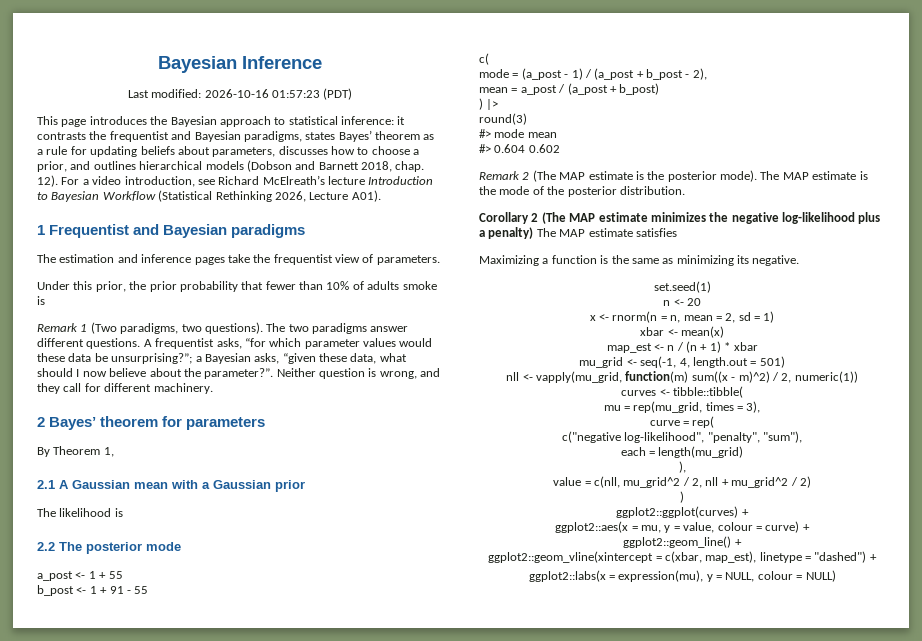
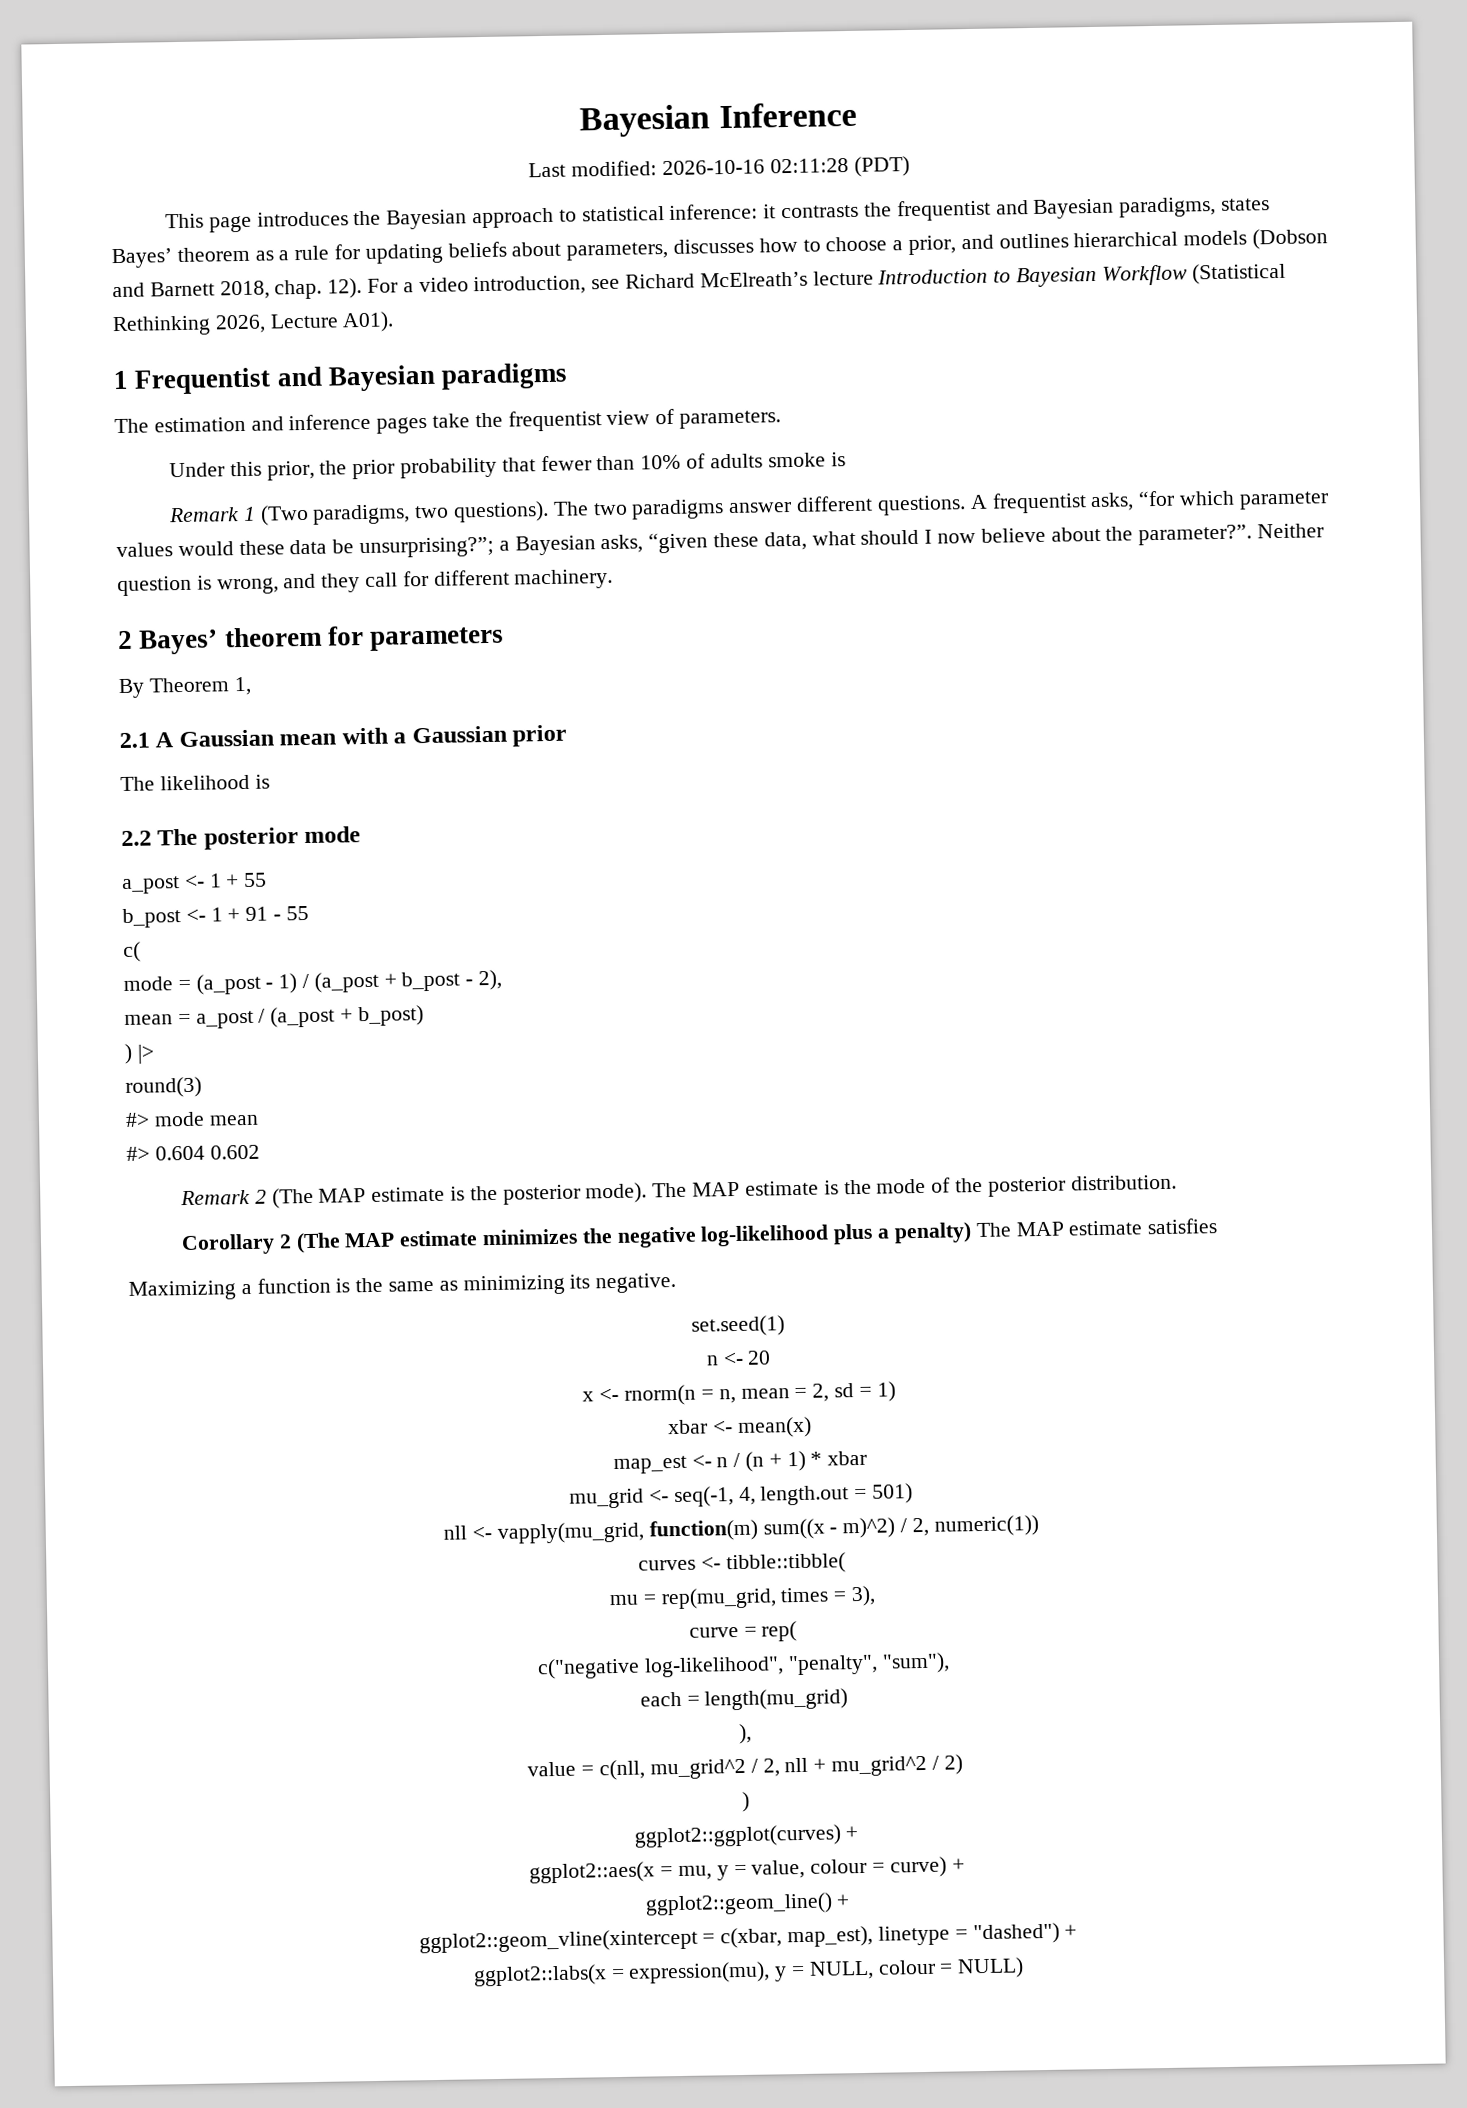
[271,90,320,98] 01:57:23 -> [769,157,849,174] 02:11:28

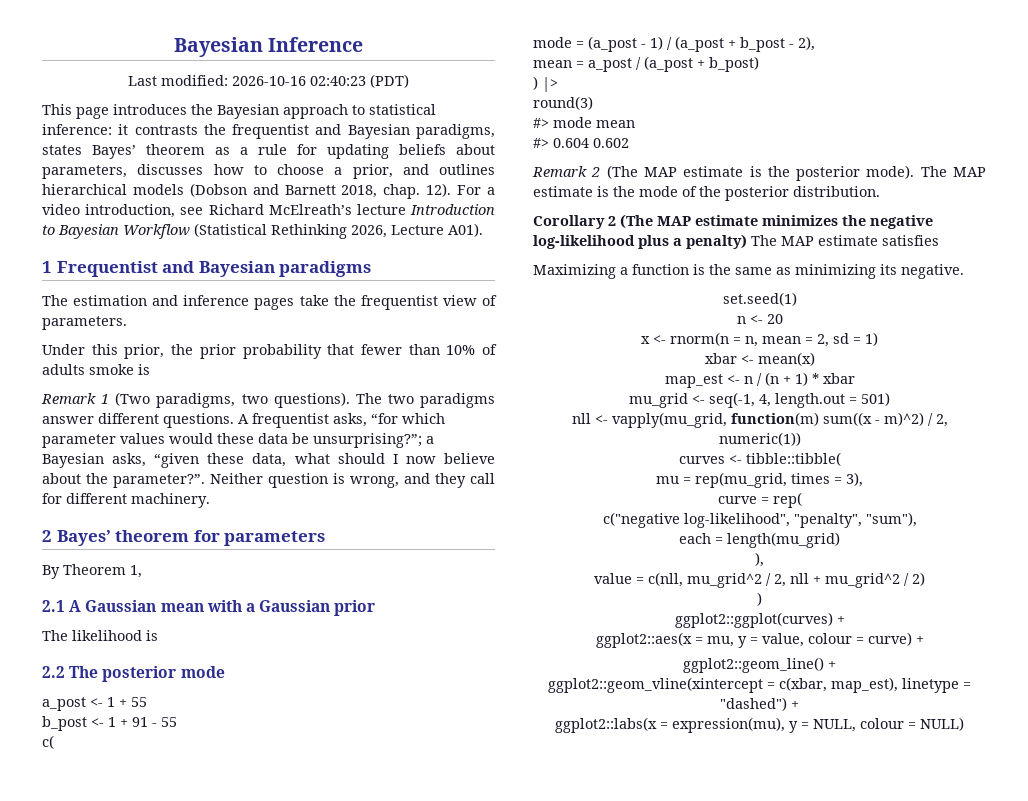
[769,157,849,174] 02:11:28 -> [310,76,366,86] 02:40:23

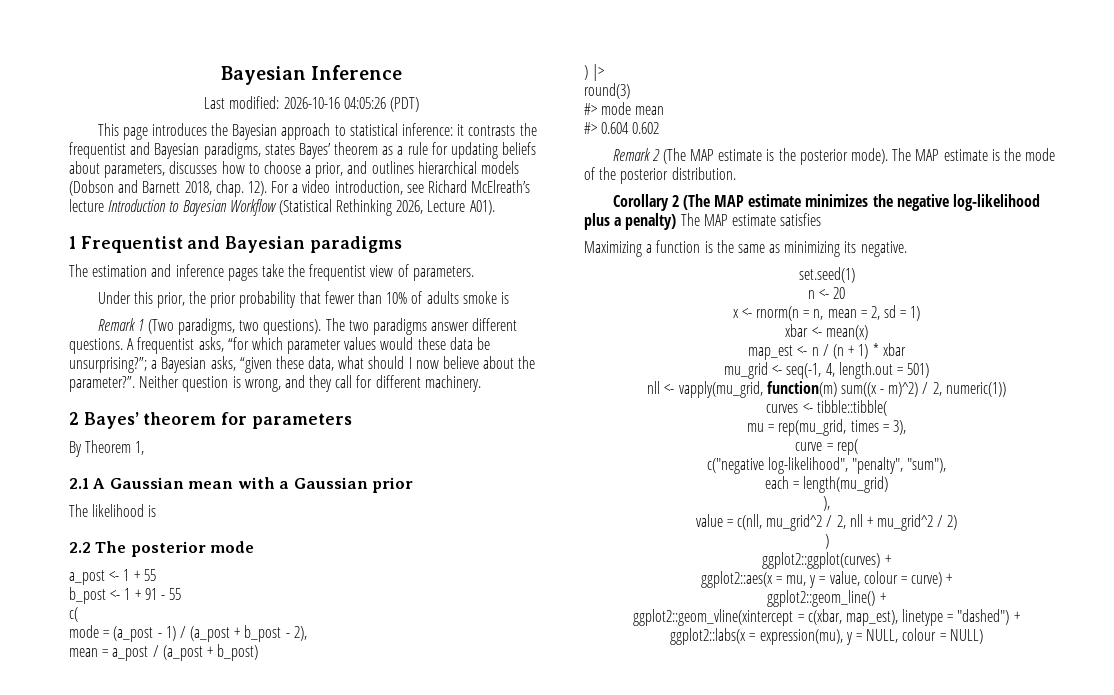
[310,76,366,86] 02:40:23 -> [343,97,386,109] 04:05:26

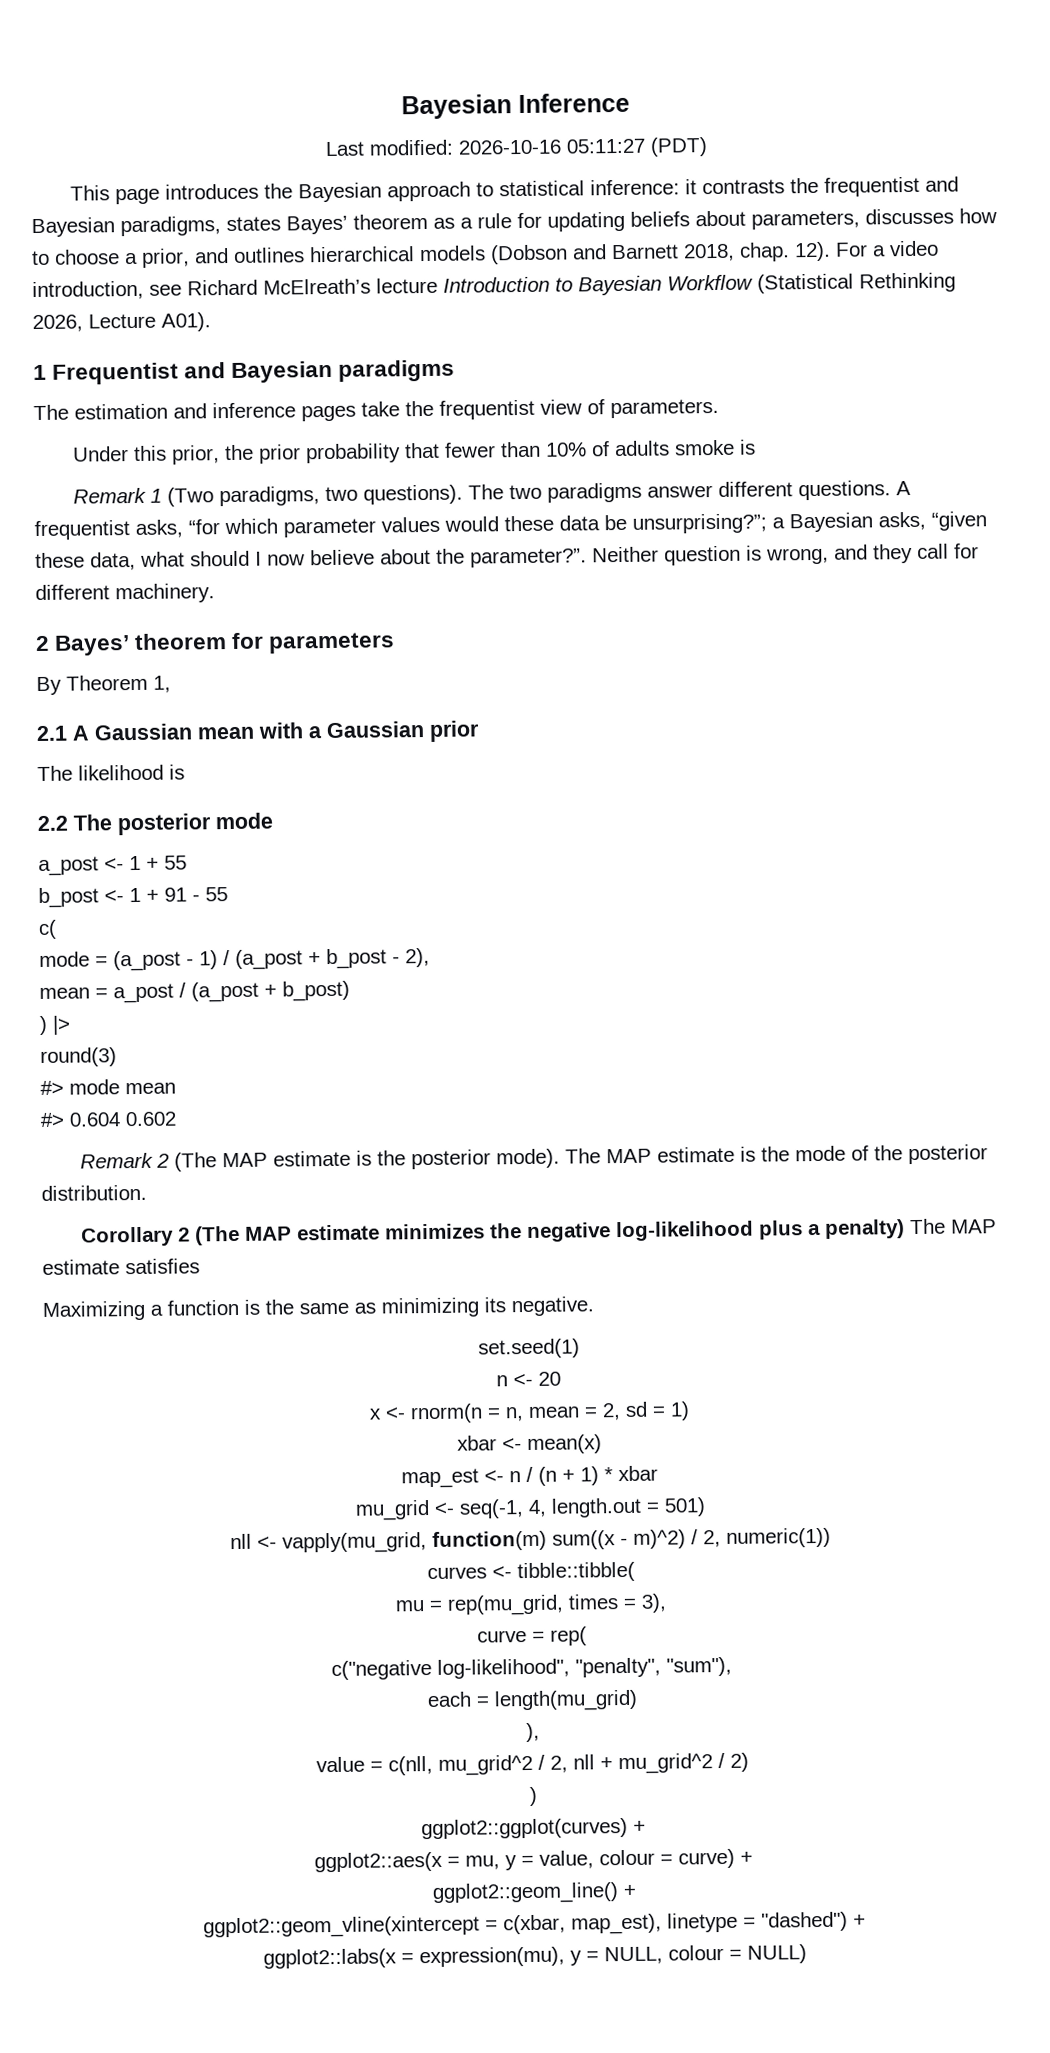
[343,97,386,109] 04:05:26 -> [565,138,646,154] 05:11:27

